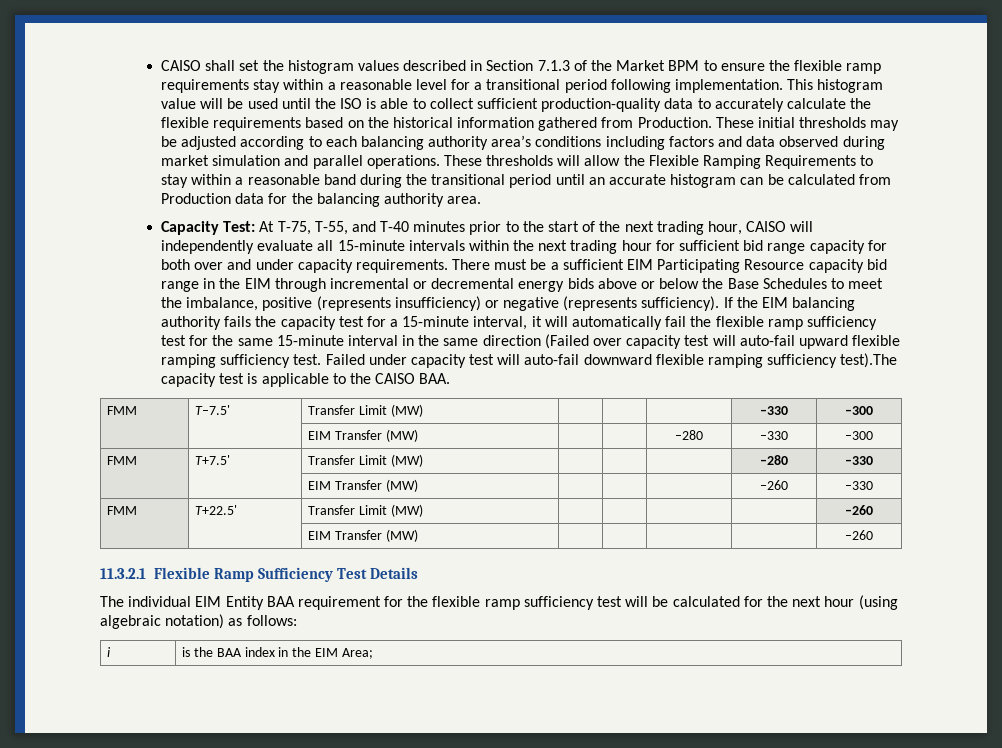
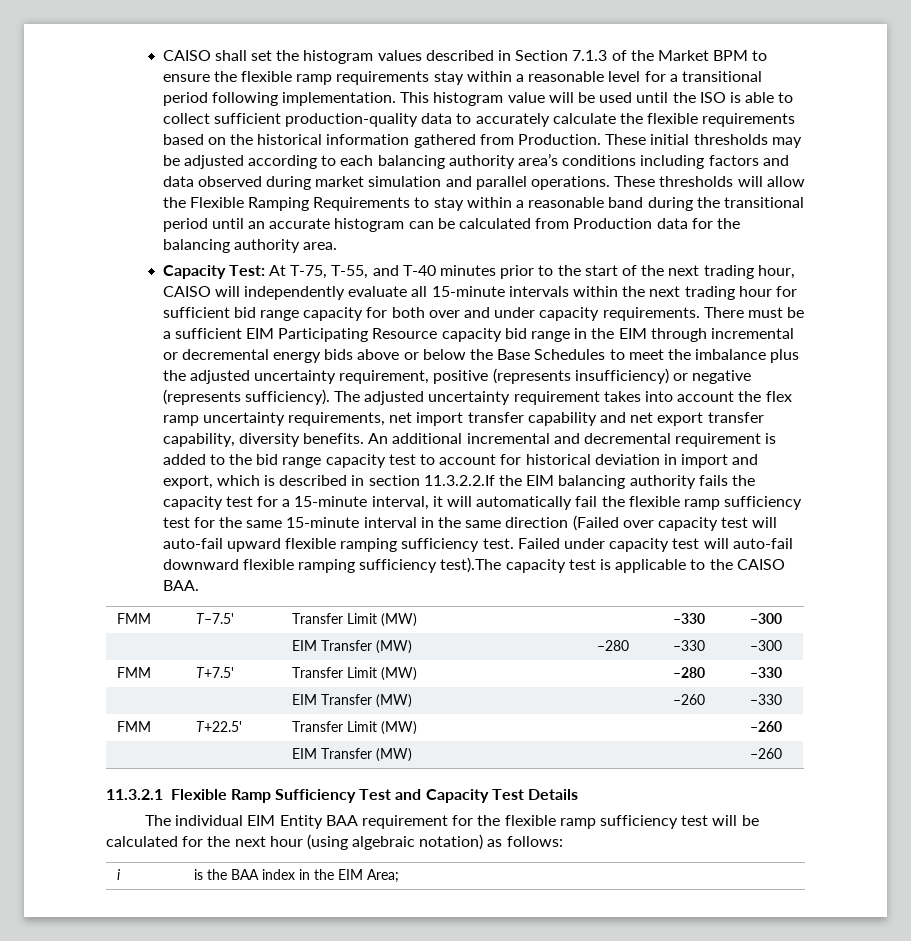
[186,297,259,311] imbalance, -> [695,349,800,363] [162,370,430,384] imbalance plus the adjusted uncertainty requirement,
[723,297,733,308] If -> [334,391,792,405] [162,412,764,426] [162,433,777,447] [162,454,759,468] [162,475,495,489] The adjusted uncertainty requirement takes into account the flex ramp uncertainty requirements, net import transfer capability and net export transfer capability, diversity benefits. An additional incremental and decremental requirement is added to the bid range capacity test to account for historical deviation in import and export, which is described in section 11.3.2.2.If
(367, 573) none -> [395,789,524,803] and Capacity Test

